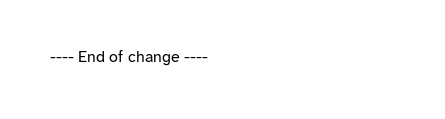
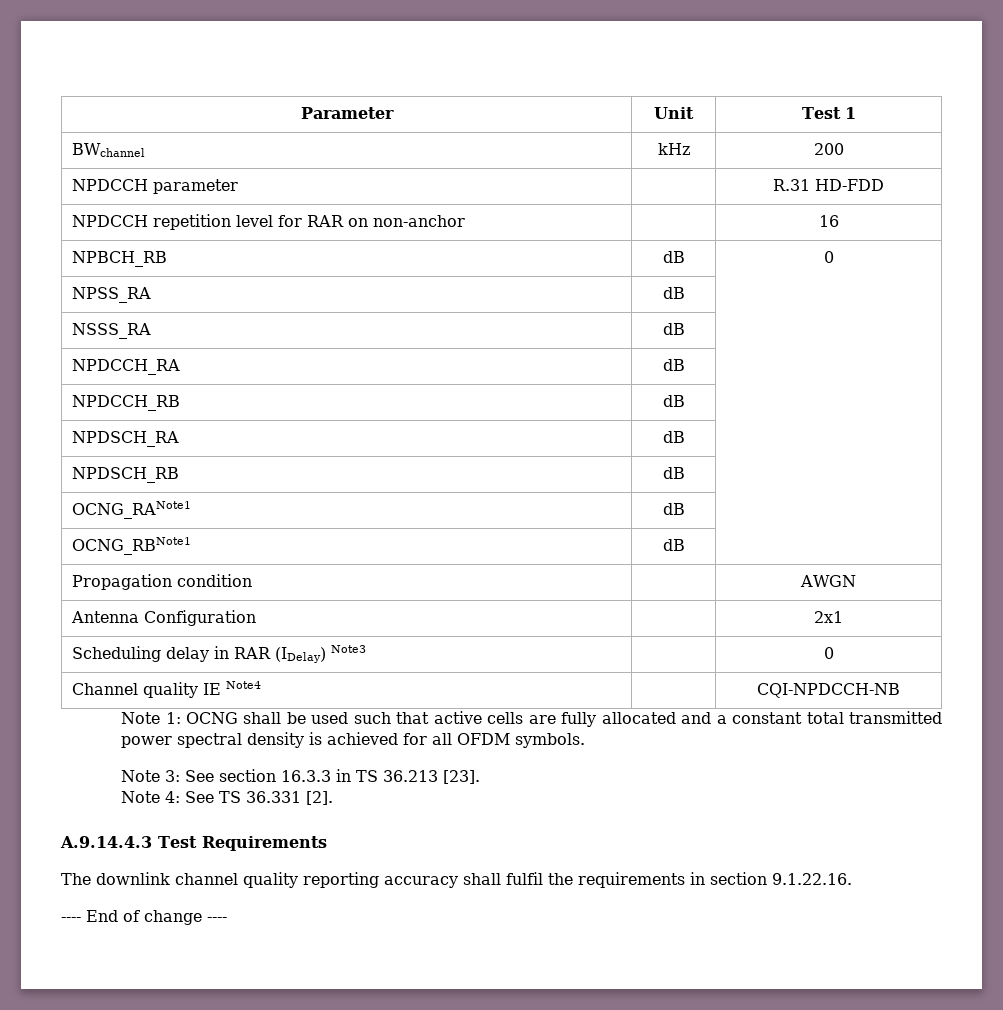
(50, 59) none -> [300,107,394,119] [654,107,694,119] [801,107,856,119] [71,143,145,157] [657,143,690,155] [813,143,844,155] [71,179,238,194] [773,179,884,191] [71,214,465,230] [818,215,839,227] [71,251,167,267] [662,251,685,263] [823,251,834,263] [71,287,151,303] [662,287,685,299] [71,323,151,339] [662,323,685,335] [71,359,180,375] [662,359,685,371] [71,395,180,411] [662,395,685,407] [71,431,179,447] [662,431,685,443] [71,467,179,483] [662,467,685,479] [71,501,191,519] [662,503,685,515] [71,537,191,555] [662,539,685,551] [71,574,252,590] [800,575,856,587] [70,610,256,626] [814,611,843,623] [71,645,366,663] [823,647,834,659] [71,681,261,698] [757,683,900,698] [121,711,943,727] [121,732,586,748] [121,769,481,784] [121,791,334,805] [60,836,327,851] [61,872,852,888] Parameter | Unit | Test 1 // BWchannel | kHz | 200 // NPDCCH parameter | | R.31 HD-FDD // NPDCCH repetition level for RAR on non-anchor | | 16 // NPBCH_RB | dB | 0 // NPSS_RA | dB | // NSSS_RA | dB | // NPDCCH_RA | dB | // NPDCCH_RB | dB | // NPDSCH_RA | dB | // NPDSCH_RB | dB | // OCNG_RANote1 | dB | // OCNG_RBNote1 | dB | // Propagation condition | | AWGN // Antenna Configuration | | 2x1 // Scheduling delay in RAR (IDelay) Note3 | | 0 // Channel quality IE Note4 | | CQI-NPDCCH-NB // Note 1: OCNG shall be used such that active cells are fully allocated and a constant total transmitted power spectral density is achieved for all OFDM symbols. // Note 3: See section 16.3.3 in TS 36.213 [23]. // Note 4: See TS 36.331 [2]. // A.9.14.4.3 Test Requirements // The downlink channel quality reporting accuracy shall fulfil the requirements in section 9.1.22.16. //

